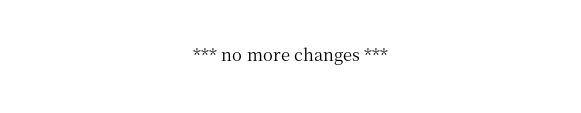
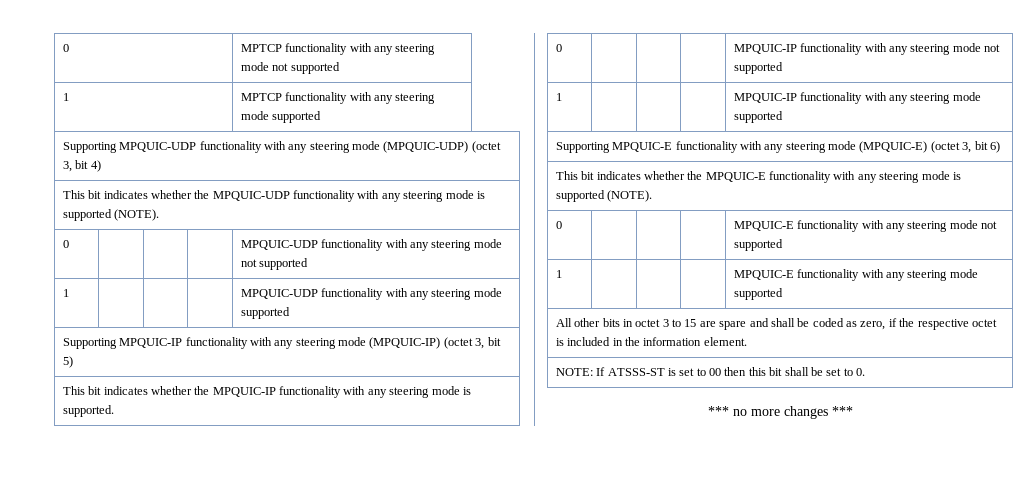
(192, 54) none -> [62,44,69,52] [240,43,436,55] [240,62,340,74] [62,93,69,101] [240,92,436,104] [240,111,322,123] [62,141,501,153] [62,160,101,172] [62,190,485,202] [62,209,160,221] [62,240,69,248] [240,239,502,251] [240,258,309,270] [62,289,69,297] [240,288,502,300] [240,307,290,319] [62,337,501,349] [62,356,73,368] [62,386,471,398] [62,405,114,417] [555,44,562,52] [733,43,1000,55] [733,62,783,74] [555,93,562,101] [733,92,981,104] [733,111,783,123] [555,141,1000,153] [555,171,961,183] [555,190,653,202] [555,221,562,229] [733,220,997,232] [733,239,783,251] [555,270,562,278] [733,269,978,281] [733,288,783,300] [555,318,997,330] [555,337,747,346] [555,367,865,376] 0 | MPTCP functionality with any steering mode not supported // 1 | MPTCP functionality with any steering mode supported // Supporting MPQUIC-UDP functionality with any steering mode (MPQUIC-UDP) (octet 3, bit 4) // This bit indicates whether the MPQUIC-UDP functionality with any steering mode is supported (NOTE). // 0 | | | | MPQUIC-UDP functionality with any steering mode not supported // 1 | | | | MPQUIC-UDP functionality with any steering mode supported // Supporting MPQUIC-IP functionality with any steering mode (MPQUIC-IP) (octet 3, bit 5) // This bit indicates whether the MPQUIC-IP functionality with any steering mode is supported. // 0 | | | | MPQUIC-IP functionality with any steering mode not supported // 1 | | | | MPQUIC-IP functionality with any steering mode supported // Supporting MPQUIC-E functionality with any steering mode (MPQUIC-E) (octet 3, bit 6) // This bit indicates whether the MPQUIC-E functionality with any steering mode is supported (NOTE). // 0 | | | | MPQUIC-E functionality with any steering mode not supported // 1 | | | | MPQUIC-E functionality with any steering mode supported // All other bits in octet 3 to 15 are spare and shall be coded as zero, if the respective octet is included in the information element. // NOTE: If ATSSS-ST is set to 00 then this bit shall be set to 0. //

